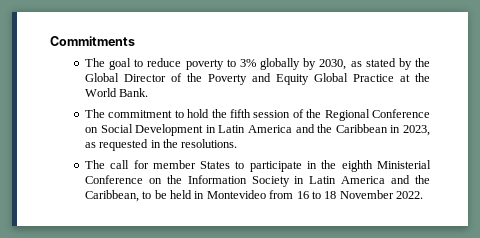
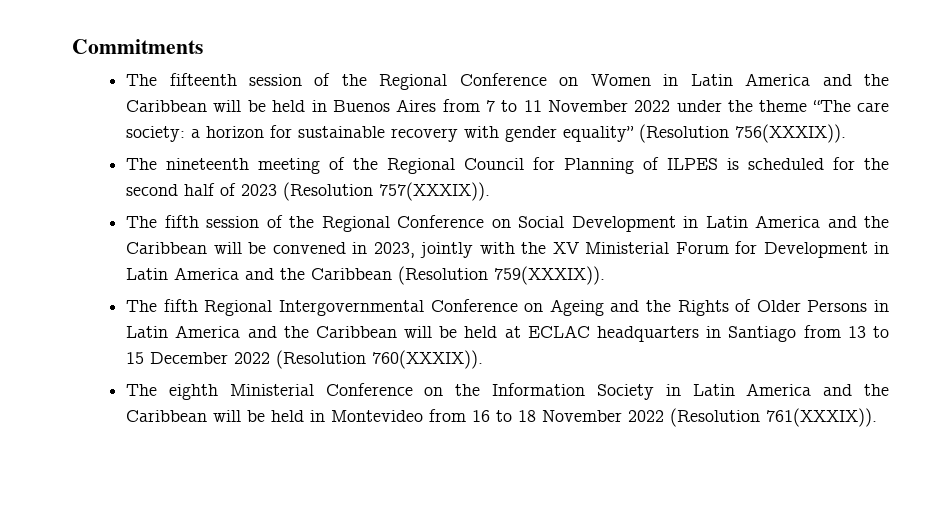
[109,58,430,70] [84,73,430,85] [84,88,149,97] [84,109,227,118] goal to reduce poverty to 3% globally by 2030, as stated by the Global Director of the Poverty and Equity Global Practice at the World Bank. // The commitment to hold the -> [169,73,890,90] [126,99,889,112] [126,124,847,143] [126,157,890,174] [126,182,491,201] [126,216,158,228] fifteenth session of the Regional Conference on Women in Latin America and the Caribbean will be held in Buenos Aires from 7 to 11 November 2022 under the theme “The care society: a horizon for sustainable recovery with gender equality” (Resolution 756(XXXIX)). // The nineteenth meeting of the Regional Council for Planning of ILPES is scheduled for the second half of 2023 (Resolution 757(XXXIX)). // The
[390,125,431,136] [84,139,238,151] [84,160,337,172] in 2023, as requested in the resolutions. // The call for member States to participate in the -> [213,241,890,258] [126,266,606,285] [126,299,890,316] [126,325,890,342] [126,350,484,369] [126,384,158,396] will be convened in 2023, jointly with the XV Ministerial Forum for Development in Latin America and the Caribbean (Resolution 759(XXXIX)). // The fifth Regional Intergovernmental Conference on Ageing and the Rights of Older Persons in Latin America and the Caribbean will be held at ECLAC headquarters in Santiago from 13 to 15 December 2022 (Resolution 760(XXXIX)). // The
[84,190,152,202] Caribbean, to -> [126,410,242,422] Caribbean will
[396,191,424,199] 2022. -> [628,408,878,427] 2022 (Resolution 761(XXXIX)).

